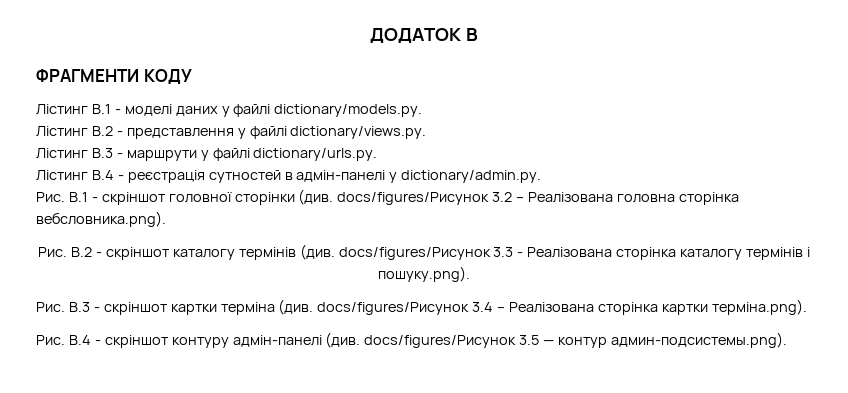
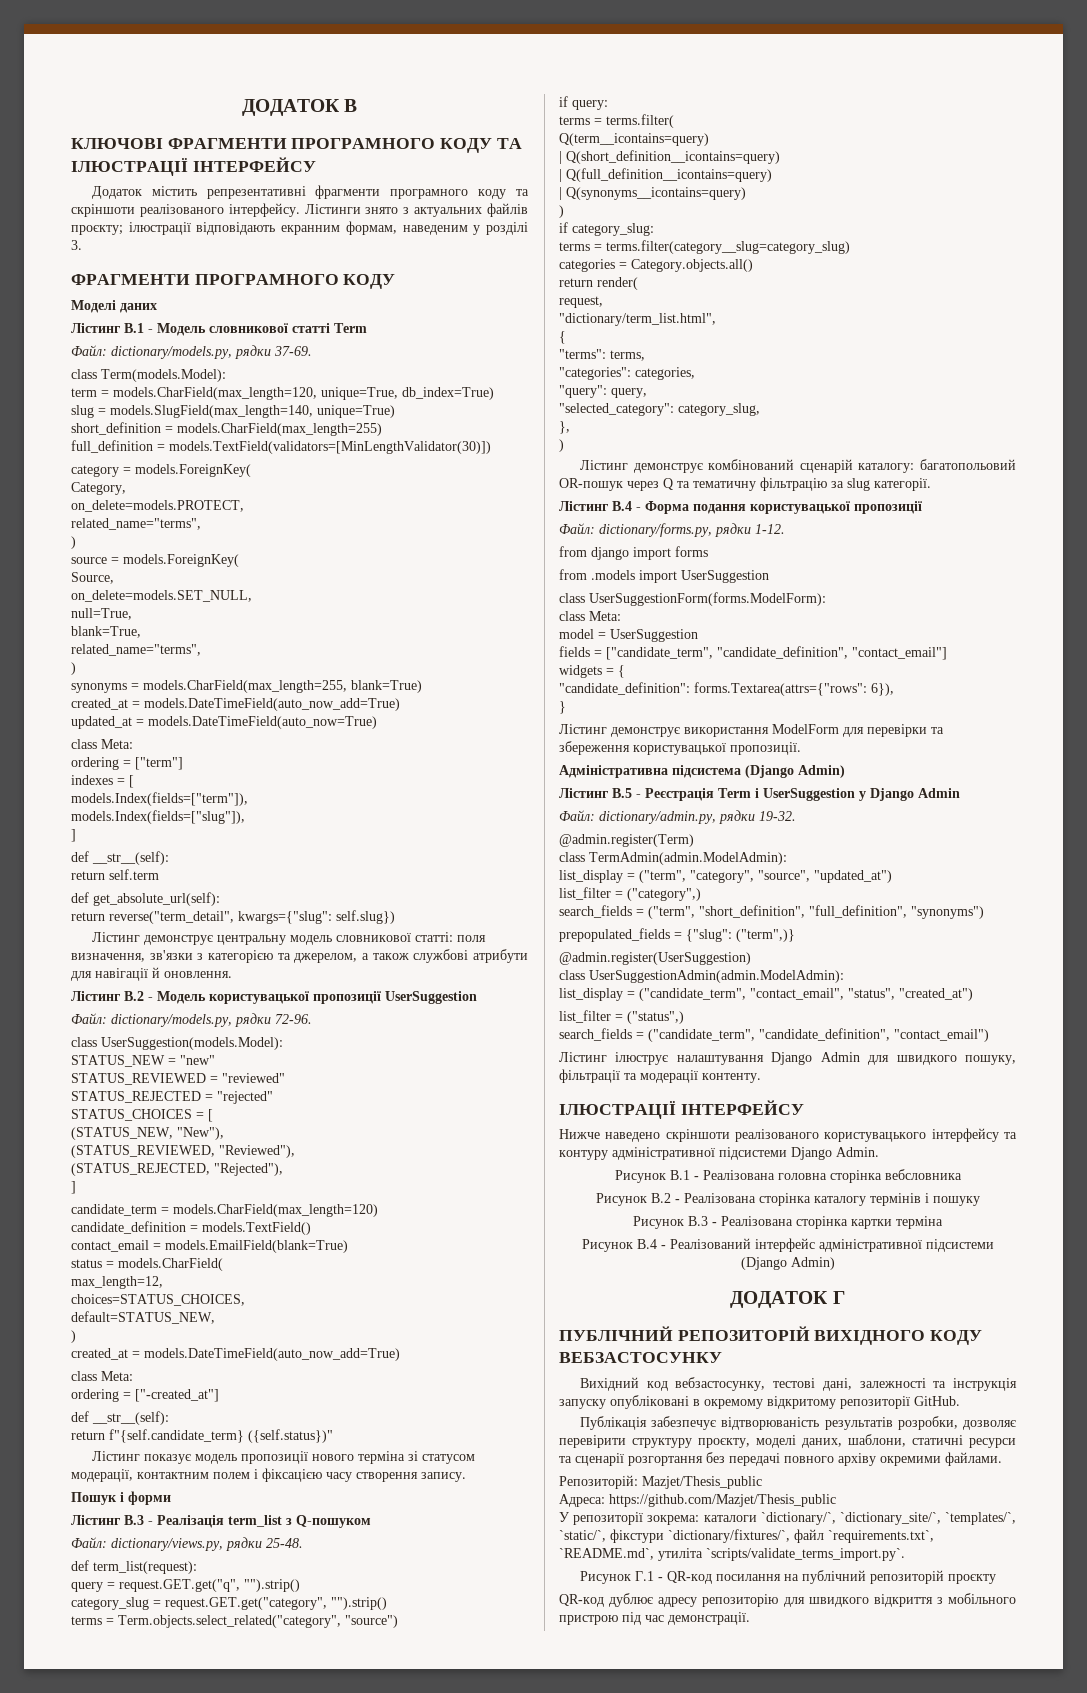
[36,69,192,84] [36,104,423,117] [36,126,427,139] [36,148,378,161] [36,170,542,183] [36,189,739,205] [36,211,166,227] [38,244,514,260] ФРАГМЕНТИ КОДУ // Лістинг В.1 - моделі даних у файлі dictionary/models.py. // Лістинг В.2 - представлення у файлі dictionary/views.py. // Лістинг В.3 - маршрути у файлі dictionary/urls.py. // Лістинг В.4 - реєстрація сутностей в адмін-панелі у dictionary/admin.py. // Рис. В.1 - скріншот головної сторінки (див. docs/figures/Рисунок 3.2 – Реалізована головна сторінка вебсловника.png). // Рис. В.2 - скріншот каталогу термінів (див. docs/figures/Рисунок 3.3 -> [71,138,522,153] [71,157,316,176] [91,185,529,199] [71,203,528,217] [71,221,528,235] [71,240,82,250] [71,274,396,289] [71,300,157,313] [71,323,367,336] [71,345,312,359] [71,369,226,382] [71,387,494,400] [71,405,395,418] [71,422,382,436] [71,440,491,454] [71,464,251,477] [71,482,126,495] [71,500,244,512] [71,518,201,530] [71,536,76,549] [71,554,239,567] [71,572,114,584] [71,590,252,602] [71,608,132,620] [71,626,141,638] [71,644,201,656] [71,662,76,675] [71,680,422,693] [71,698,400,711] [71,716,377,729] [71,739,133,749] [71,757,183,770] [71,775,134,788] [71,792,248,806] [71,810,245,824] [71,829,76,842] [71,851,169,865] [71,869,159,880] [71,892,220,906] [71,910,395,924] [91,932,486,945] [71,949,528,963] [71,967,232,981] [71,991,477,1004] [71,1013,312,1027] [71,1037,283,1050] [71,1055,215,1067] [71,1073,285,1085] [71,1091,273,1104] [71,1109,213,1122] [71,1127,224,1140] [71,1145,295,1158] [71,1163,283,1176] [71,1181,76,1194] [71,1204,378,1217] [71,1221,311,1235] [71,1240,348,1253] [71,1258,223,1271] [71,1276,163,1289] [71,1294,245,1306] [71,1311,215,1324] [71,1330,76,1343] [71,1348,400,1361] [71,1371,133,1381] [71,1389,219,1402] [71,1411,169,1425] [71,1429,333,1443] [91,1451,475,1464] [71,1468,466,1482] [71,1491,171,1505] [71,1515,371,1528] [71,1537,303,1551] [71,1560,197,1574] [71,1579,300,1592] [71,1597,387,1610] [71,1615,398,1628] [559,96,608,110] [559,114,674,128] [559,133,709,146] [559,150,780,164] [559,168,772,182] [559,187,746,200] [559,205,564,218] [559,222,654,236] [559,240,850,254] [559,259,753,272] [559,277,638,290] [559,296,603,308] [559,313,716,326] [559,331,566,344] [559,349,645,361] [559,367,695,380] [559,385,647,398] [559,403,760,416] [559,421,570,434] [559,439,564,452] [579,459,1016,473] [559,477,931,491] [559,501,922,514] [559,523,785,537] [559,546,708,560] [559,569,769,583] [559,592,826,606] [559,611,621,621] [559,629,698,642] [559,646,947,660] [559,665,625,678] [559,682,894,696] [559,701,566,714] [559,724,944,737] [559,741,801,755] [559,765,845,778] [559,788,960,801] [559,810,796,824] [559,834,694,847] [559,852,787,865] [559,870,892,883] [559,887,701,901] [559,905,984,919] [559,928,795,942] [559,952,751,965] [559,970,844,983] [559,988,973,1001] [559,1010,684,1024] [559,1028,989,1042] [559,1052,1016,1065] [559,1069,761,1083] [559,1100,804,1119] [559,1128,1017,1142] [559,1147,879,1160] [614,1169,962,1183] [595,1193,671,1206] КЛЮЧОВІ ФРАГМЕНТИ ПРОГРАМНОГО КОДУ ТА ІЛЮСТРАЦІЇ ІНТЕРФЕЙСУ // Додаток містить репрезентативні фрагменти програмного коду та скріншоти реалізованого інтерфейсу. Лістинги знято з актуальних файлів проєкту; ілюстрації відповідають екранним формам, наведеним у розділі 3. // ФРАГМЕНТИ ПРОГРАМНОГО КОДУ // Моделі даних // Лістинг В.1 - Модель словникової статті Term // Файл: dictionary/models.py, рядки 37-69. // class Term(models.Model): // term = models.CharField(max_length=120, unique=True, db_index=True) // slug = models.SlugField(max_length=140, unique=True) // short_definition = models.CharField(max_length=255) // full_definition = models.TextField(validators=[MinLengthValidator(30)]) // category = models.ForeignKey( // Category, // on_delete=models.PROTECT, // related_name="terms", // ) // source = models.ForeignKey( // Source, // on_delete=models.SET_NULL, // null=True, // blank=True, // related_name="terms", // ) // synonyms = models.CharField(max_length=255, blank=True) // created_at = models.DateTimeField(auto_now_add=True) // updated_at = models.DateTimeField(auto_now=True) // class Meta: // ordering = ["term"] // indexes = [ // models.Index(fields=["term"]), // models.Index(fields=["slug"]), // ] // def __str__(self): // return self.term // def get_absolute_url(self): // return reverse("term_detail", kwargs={"slug": self.slug}) // Лістинг демонструє центральну модель словникової статті: поля визначення, зв'язки з категорією та джерелом, а також службові атрибути для навігації й оновлення. // Лістинг В.2 - Модель користувацької пропозиції UserSuggestion // Файл: dictionary/models.py, рядки 72-96. // class UserSuggestion(models.Model): // STATUS_NEW = "new" // STATUS_REVIEWED = "reviewed" // STATUS_REJECTED = "rejected" // STATUS_CHOICES = [ // (STATUS_NEW, "New"), // (STATUS_REVIEWED, "Reviewed"), // (STATUS_REJECTED, "Rejected"), // ] // candidate_term = models.CharField(max_length=120) // candidate_definition = models.TextField() // contact_email = models.EmailField(blank=True) // status = models.CharField( // max_length=12, // choices=STATUS_CHOICES, // default=STATUS_NEW, // ) // created_at = models.DateTimeField(auto_now_add=True) // class Meta: // ordering = ["-created_at"] // def __str__(self): // return f"{self.candidate_term} ({self.status})" // Лістинг показує модель пропозиції нового терміна зі статусом модерації, контактним полем і фіксацією часу створення запису. // Пошук і форми // Лістинг В.3 - Реалізація term_list з Q-пошуком // Файл: dictionary/views.py, рядки 25-48. // def term_list(request): // query = request.GET.get("q", "").strip() // category_slug = request.GET.get("category", "").strip() // terms = Term.objects.select_related("category", "source") // if query: // terms = terms.filter( // Q(term__icontains=query) // | Q(short_definition__icontains=query) // | Q(full_definition__icontains=query) // | Q(synonyms__icontains=query) // ) // if category_slug: // terms = terms.filter(category__slug=category_slug) // categories = Category.objects.all() // return render( // request, // "dictionary/term_list.html", // { // "terms": terms, // "categories": categories, // "query": query, // "selected_category": category_slug, // }, // ) // Лістинг демонструє комбінований сценарій каталогу: багатопольовий OR-пошук через Q та тематичну фільтрацію за slug категорії. // Лістинг В.4 - Форма подання користувацької пропозиції // Файл: dictionary/forms.py, рядки 1-12. // from django import forms // from .models import UserSuggestion // class UserSuggestionForm(forms.ModelForm): // class Meta: // model = UserSuggestion // fields = ["candidate_term", "candidate_definition", "contact_email"] // widgets = { // "candidate_definition": forms.Textarea(attrs={"rows": 6}), // } // Лістинг демонструє використання ModelForm для перевірки та збереження користувацької пропозиції. // Адміністративна підсистема (Django Admin) // Лістинг В.5 - Реєстрація Term і UserSuggestion у Django Admin // Файл: dictionary/admin.py, рядки 19-32. // @admin.register(Term) // class TermAdmin(admin.ModelAdmin): // list_display = ("term", "category", "source", "updated_at") // list_filter = ("category",) // search_fields = ("term", "short_definition", "full_definition", "synonyms") // prepopulated_fields = {"slug": ("term",)} // @admin.register(UserSuggestion) // class UserSuggestionAdmin(admin.ModelAdmin): // list_display = ("candidate_term", "contact_email", "status", "created_at") // list_filter = ("status",) // search_fields = ("candidate_term", "candidate_definition", "contact_email") // Лістинг ілюструє налаштування Django Admin для швидкого пошуку, фільтрації та модерації контенту. // ІЛЮСТРАЦІЇ ІНТЕРФЕЙСУ // Нижче наведено скріншоти реалізованого користувацького інтерфейсу та контуру адміністративної підсистеми Django Admin. // Рисунок В.1 - Реалізована головна сторінка вебсловника // Рисунок В.2
[378,266,470,282] [36,299,807,315] [36,332,788,348] пошуку.png). // Рис. В.3 - скріншот картки терміна (див. docs/figures/Рисунок 3.4 – Реалізована сторінка картки терміна.png). // Рис. В.4 - скріншот контуру адмін-панелі (див. docs/figures/Рисунок 3.5 — контур админ-подсистемы.png). -> [932,1196,980,1206] [633,1216,943,1229] [581,1238,994,1252] [740,1257,835,1270] [730,1291,845,1308] [559,1326,983,1345] [559,1352,722,1363] [579,1377,1017,1391] [559,1395,960,1409] [579,1416,1016,1430] [559,1434,1016,1448] [559,1452,1002,1466] [559,1475,762,1489] [559,1494,836,1507] [559,1512,1016,1525] [559,1529,934,1543] [559,1548,905,1561] [579,1570,996,1584] [559,1593,1016,1607] [559,1612,750,1625] пошуку // Рисунок В.3 - Реалізована сторінка картки терміна // Рисунок В.4 - Реалізований інтерфейс адміністративної підсистеми (Django Admin) // ДОДАТОК Г // ПУБЛІЧНИЙ РЕПОЗИТОРІЙ ВИХІДНОГО КОДУ ВЕБЗАСТОСУНКУ // Вихідний код вебзастосунку, тестові дані, залежності та інструкція запуску опубліковані в окремому відкритому репозиторії GitHub. // Публікація забезпечує відтворюваність результатів розробки, дозволяє перевірити структуру проєкту, моделі даних, шаблони, статичні ресурси та сценарії розгортання без передачі повного архіву окремими файлами. // Репозиторій: Mazjet/Thesis_public // Адреса: https://github.com/Mazjet/Thesis_public // У репозиторії зокрема: каталоги `dictionary/`, `dictionary_site/`, `templates/`, `static/`, фікстури `dictionary/fixtures/`, файл `requirements.txt`, `README.md`, утиліта `scripts/validate_terms_import.py`. // Рисунок Г.1 - QR-код посилання на публічний репозиторій проєкту // QR-код дублює адресу репозиторію для швидкого відкриття з мобільного пристрою під час демонстрації.

